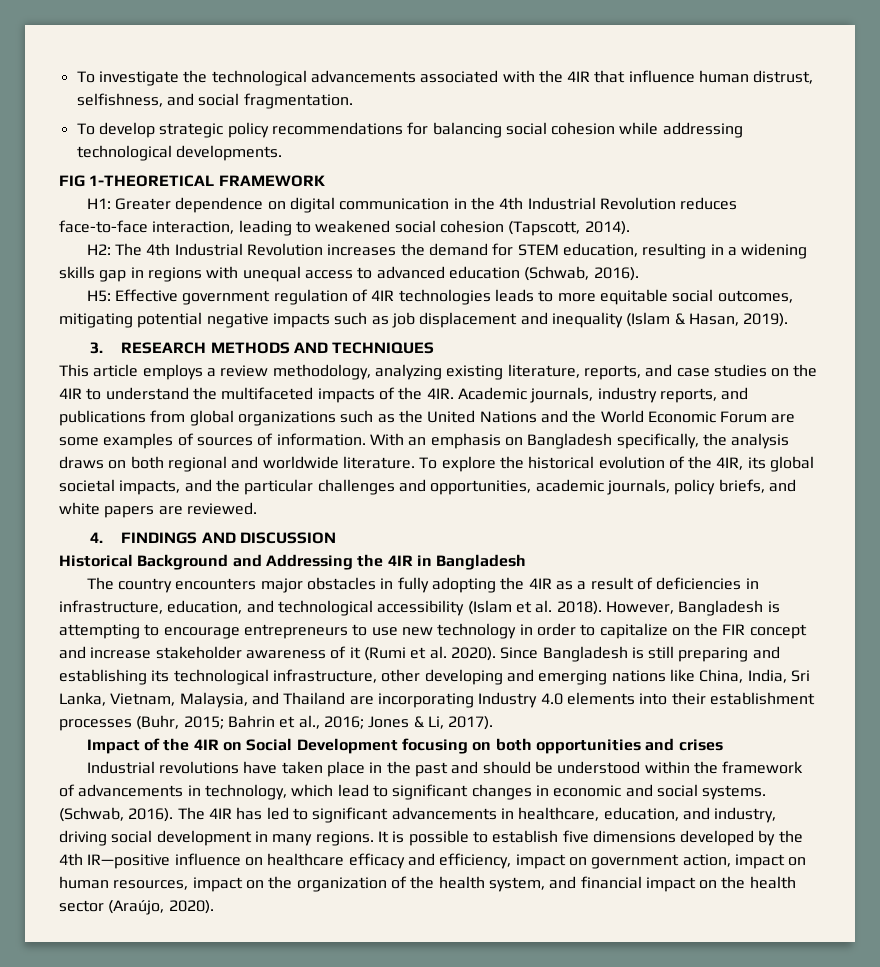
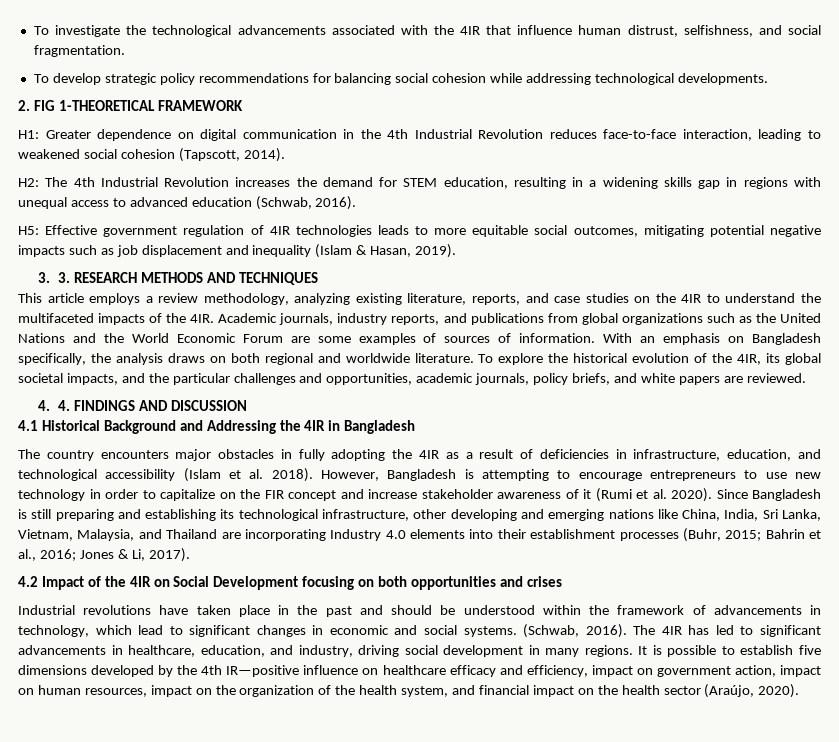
(282, 153) none -> [18,100,30,111] 2.
(104, 348) none -> [58,272,71,283] 3.
(104, 537) none -> [58,400,71,411] 4.
(336, 538) none -> [18,420,38,431] 4.1
(494, 723) none -> [18,576,38,587] 4.2

